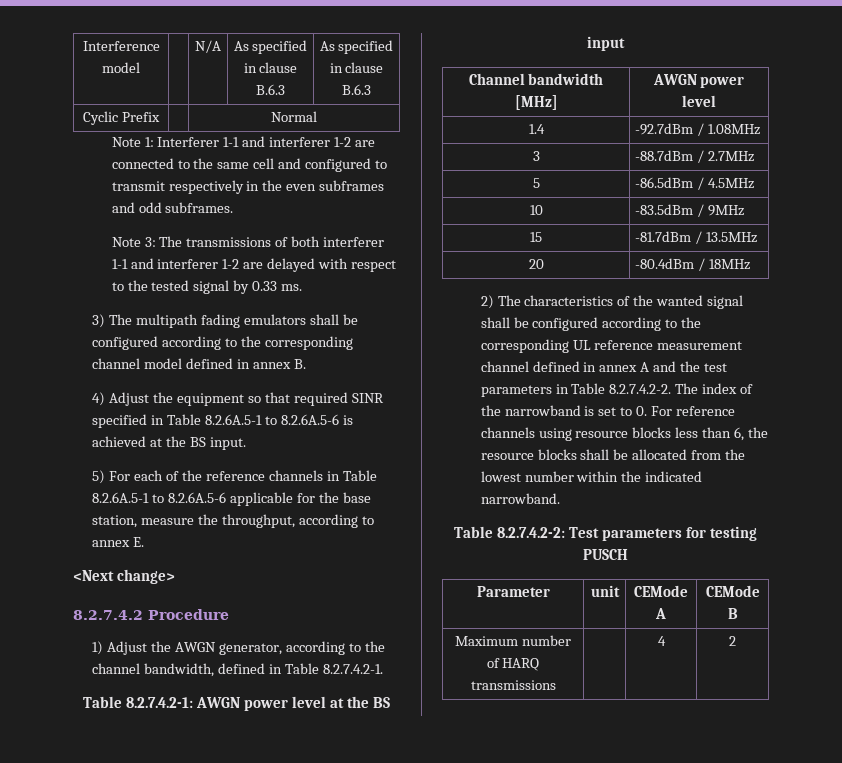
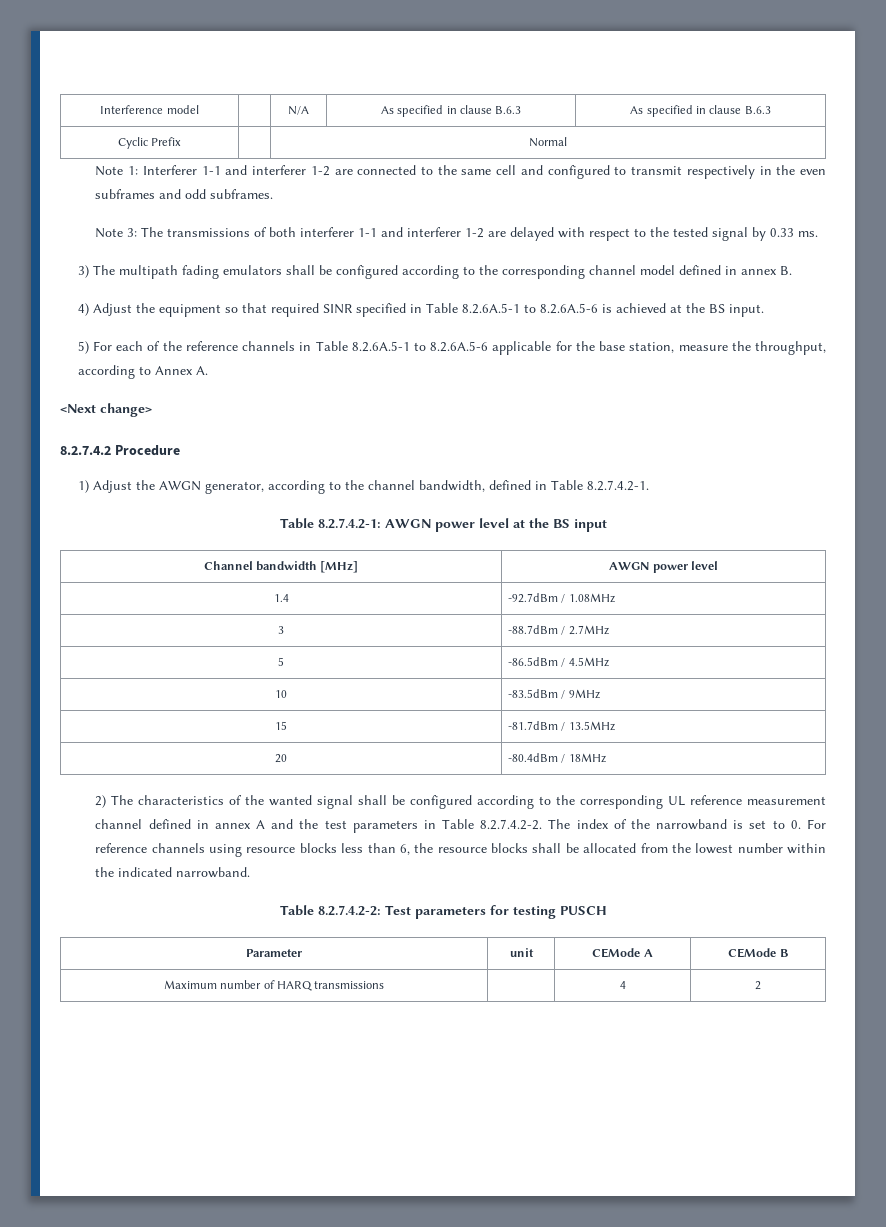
[92,537,145,547] annex E. -> [154,366,208,375] Annex A.

